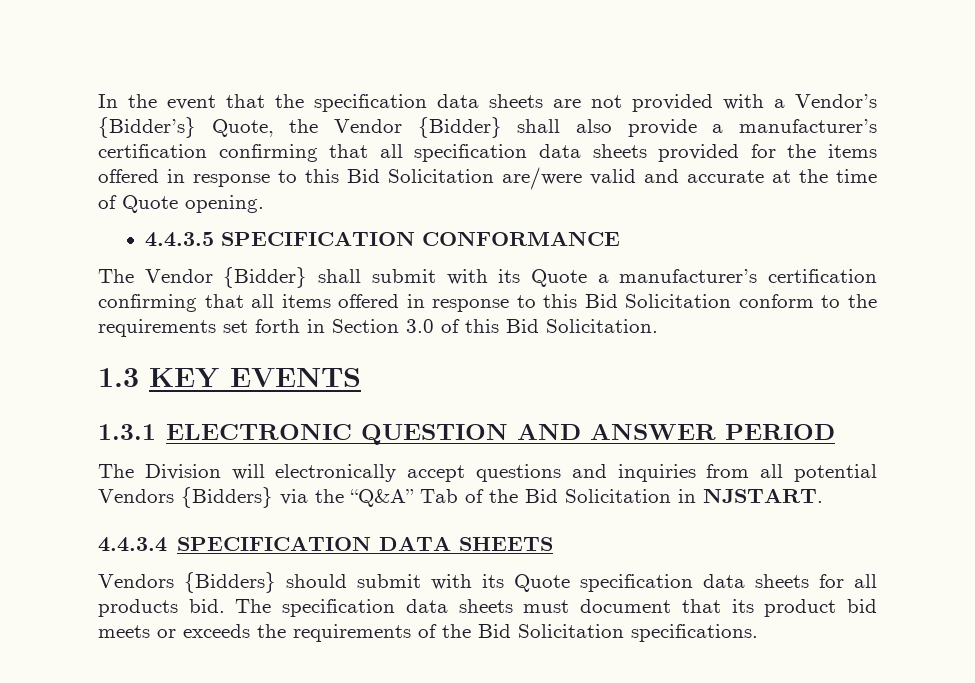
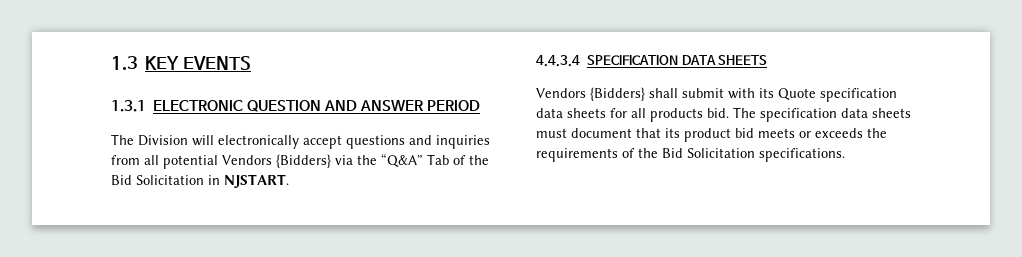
[98,94,877,112] [98,117,877,138] [98,144,878,162] [98,167,877,190] [98,195,264,213] [145,231,621,247] [98,267,877,288] [98,294,878,312] [98,319,658,337] In the event that the specification data sheets are not provided with a Vendor’s {Bidder’s} Quote, the Vendor {Bidder} shall also provide a manufacturer’s certification confirming that all specification data sheets provided for the items offered in response to this Bid Solicitation are/were valid and accurate at the time of Quote opening. // 4.4.3.5 SPECIFICATION CONFORMANCE // The Vendor {Bidder} shall submit with its Quote a manufacturer’s certification confirming that all items offered in response to this Bid Solicitation conform to the requirements set forth in Section 3.0 of this Bid Solicitation. // -> (111, 63) none
[286,574,347,588] should -> [649,88,678,98] shall

